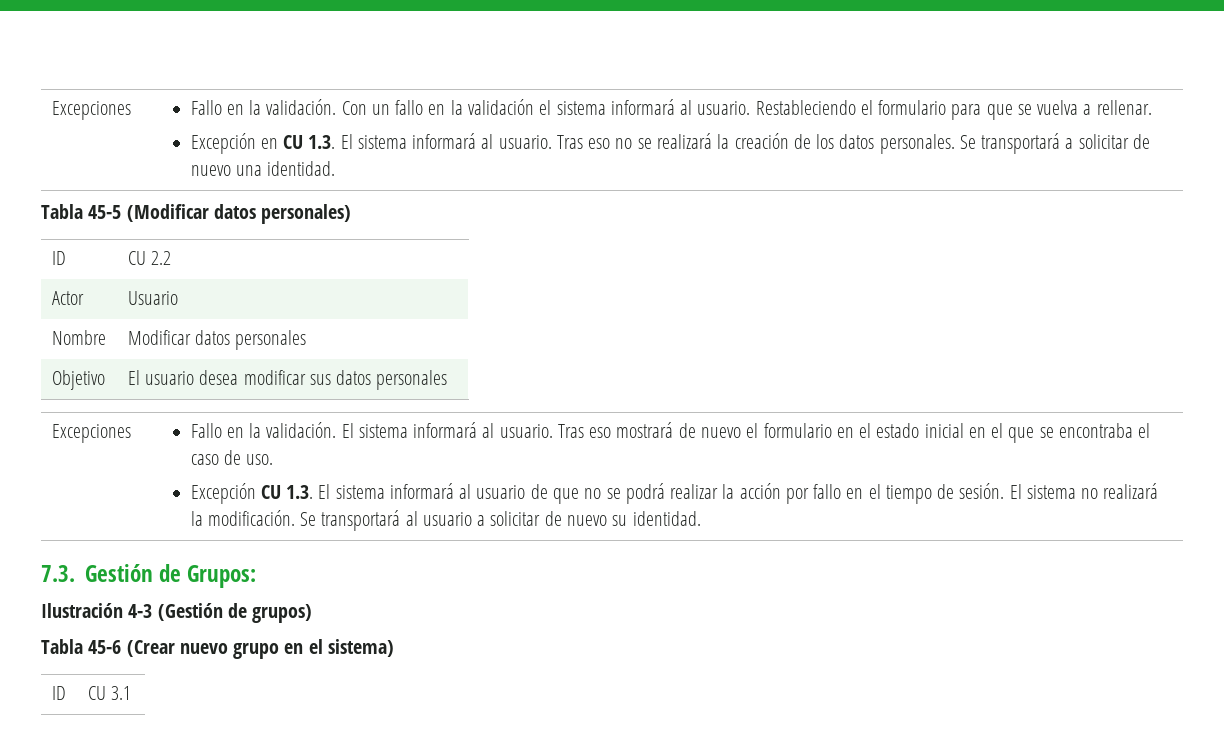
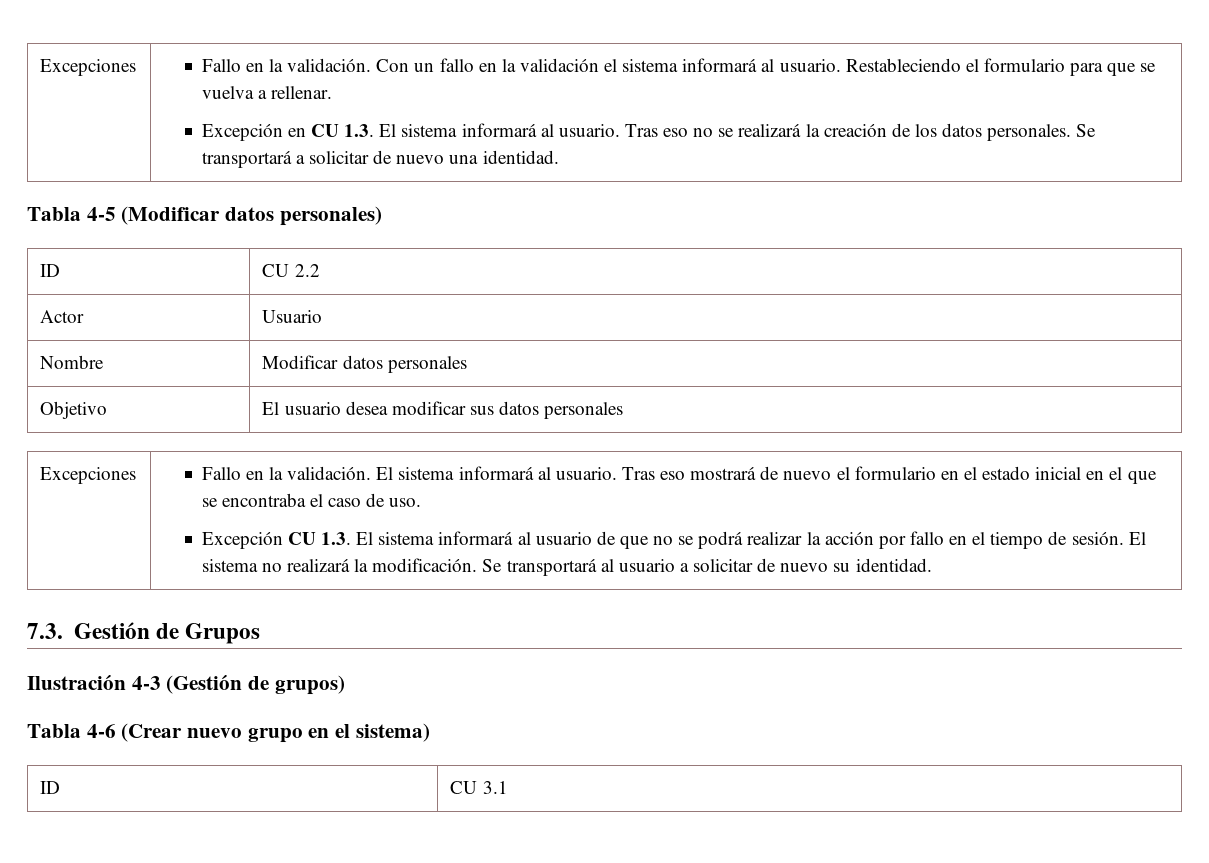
[88,205,122,219] 45-5 -> [86,207,116,221] 4-5
[186,565,256,588] Grupos: -> [184,623,260,644] Grupos
[88,640,122,654] 45-6 -> [86,724,116,738] 4-6

